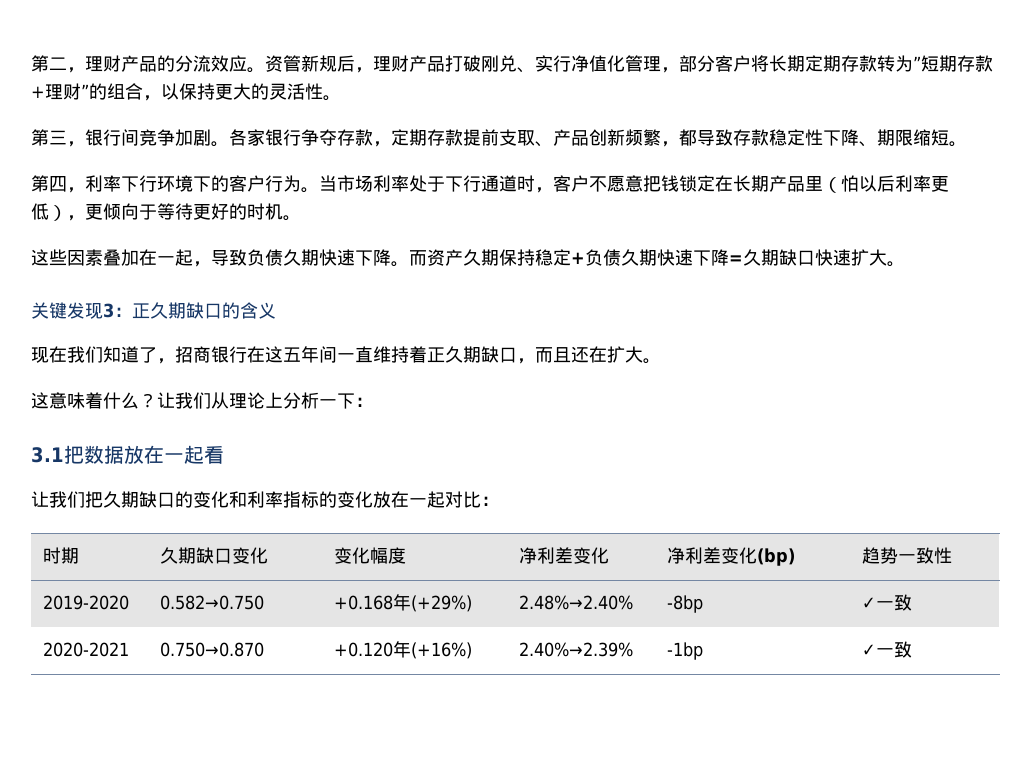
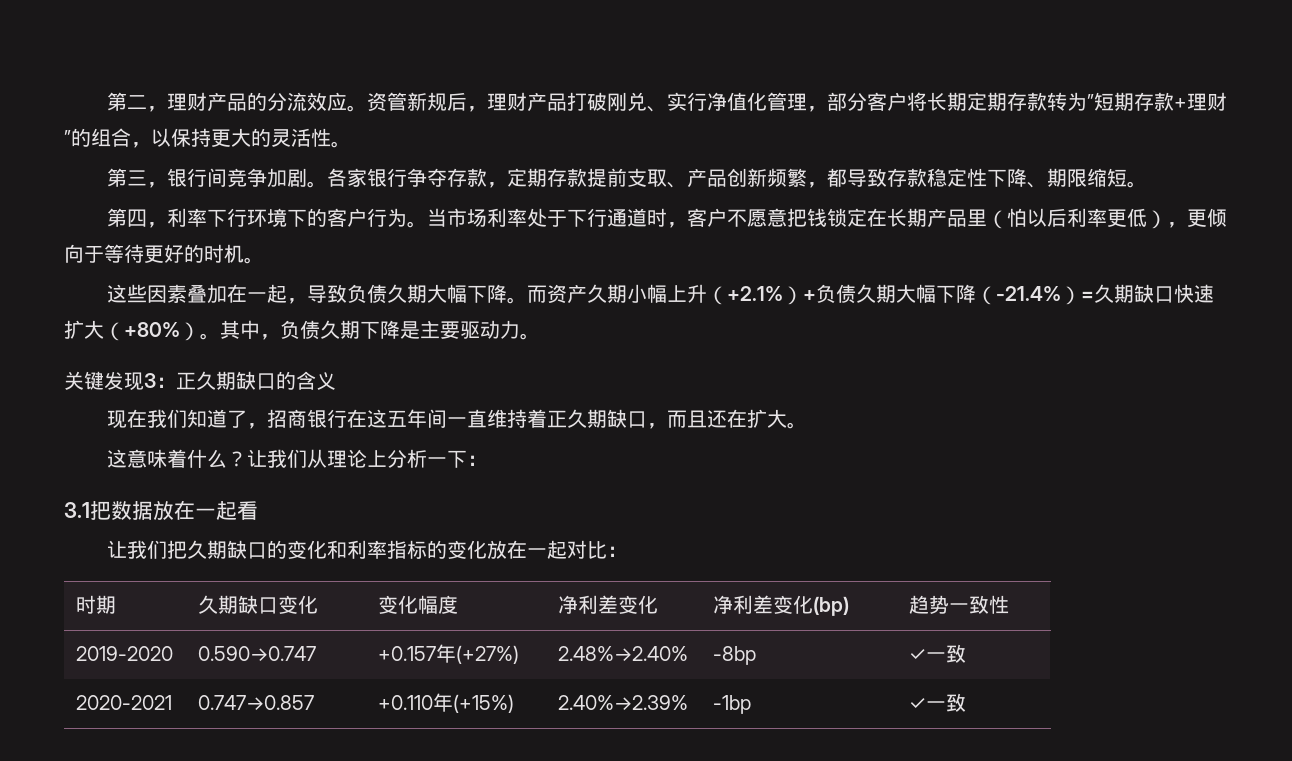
[319,249,355,266] 快速 -> [426,284,467,303] 大幅
[499,249,729,266] 保持稳定+负债久期快速下降 -> [626,284,1081,305] 小幅上升（+2.1%）+负债久期大幅下降（-21.4%）
(887, 257) none -> [104,320,520,341] （+80%）。其中，负债久期下降是主要驱动力
[159,595,264,610] [333,594,472,612] 0.582→0.750 | +0.168年(+29%) -> [198,646,317,661] [378,644,520,664] 0.590→0.747 | +0.157年(+27%)
[159,642,264,657] [333,641,472,659] 0.750→0.870 | +0.120年(+16%) -> [198,695,315,710] [378,693,515,713] 0.747→0.857 | +0.110年(+15%)

